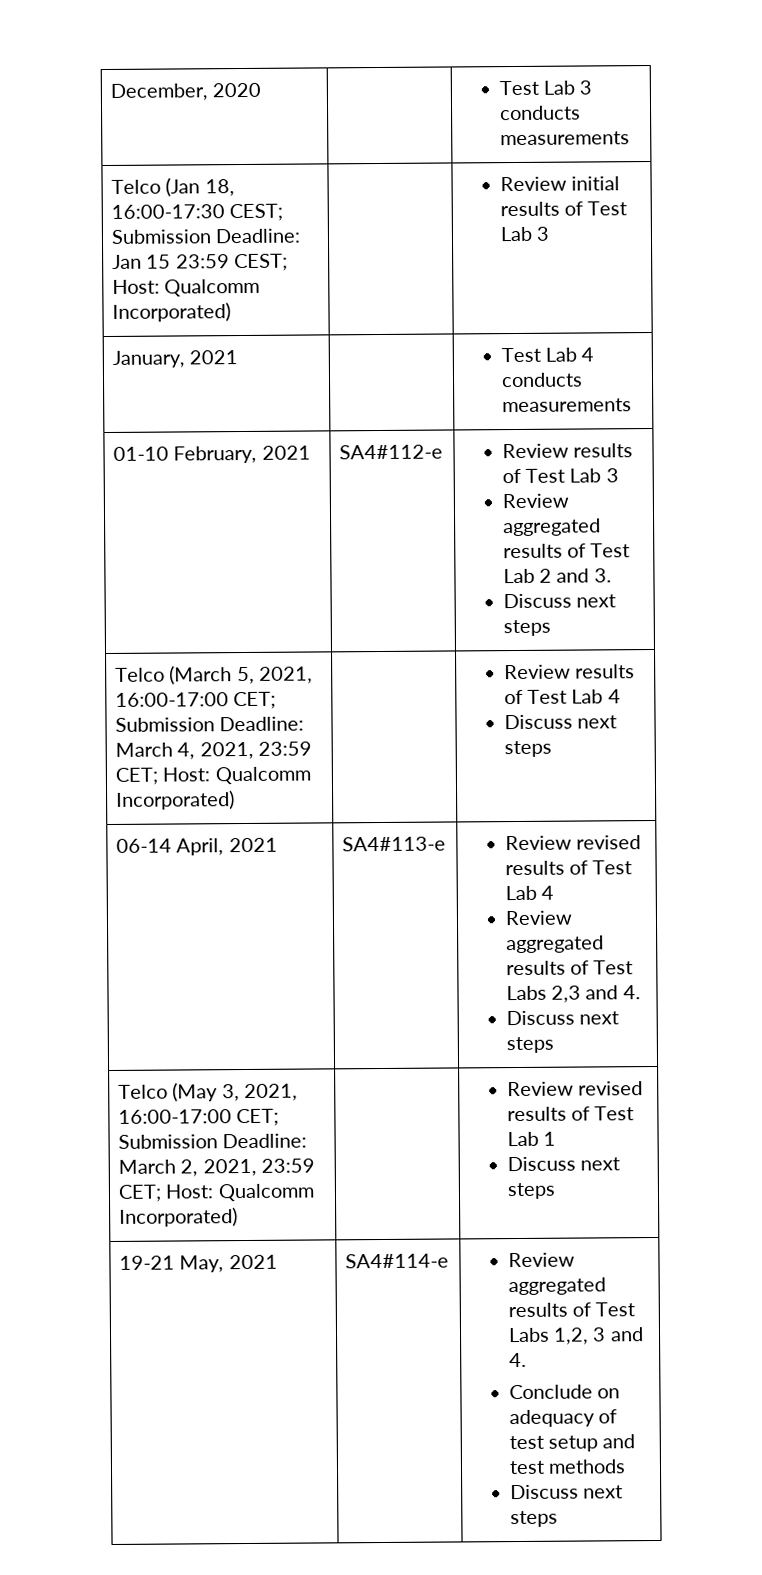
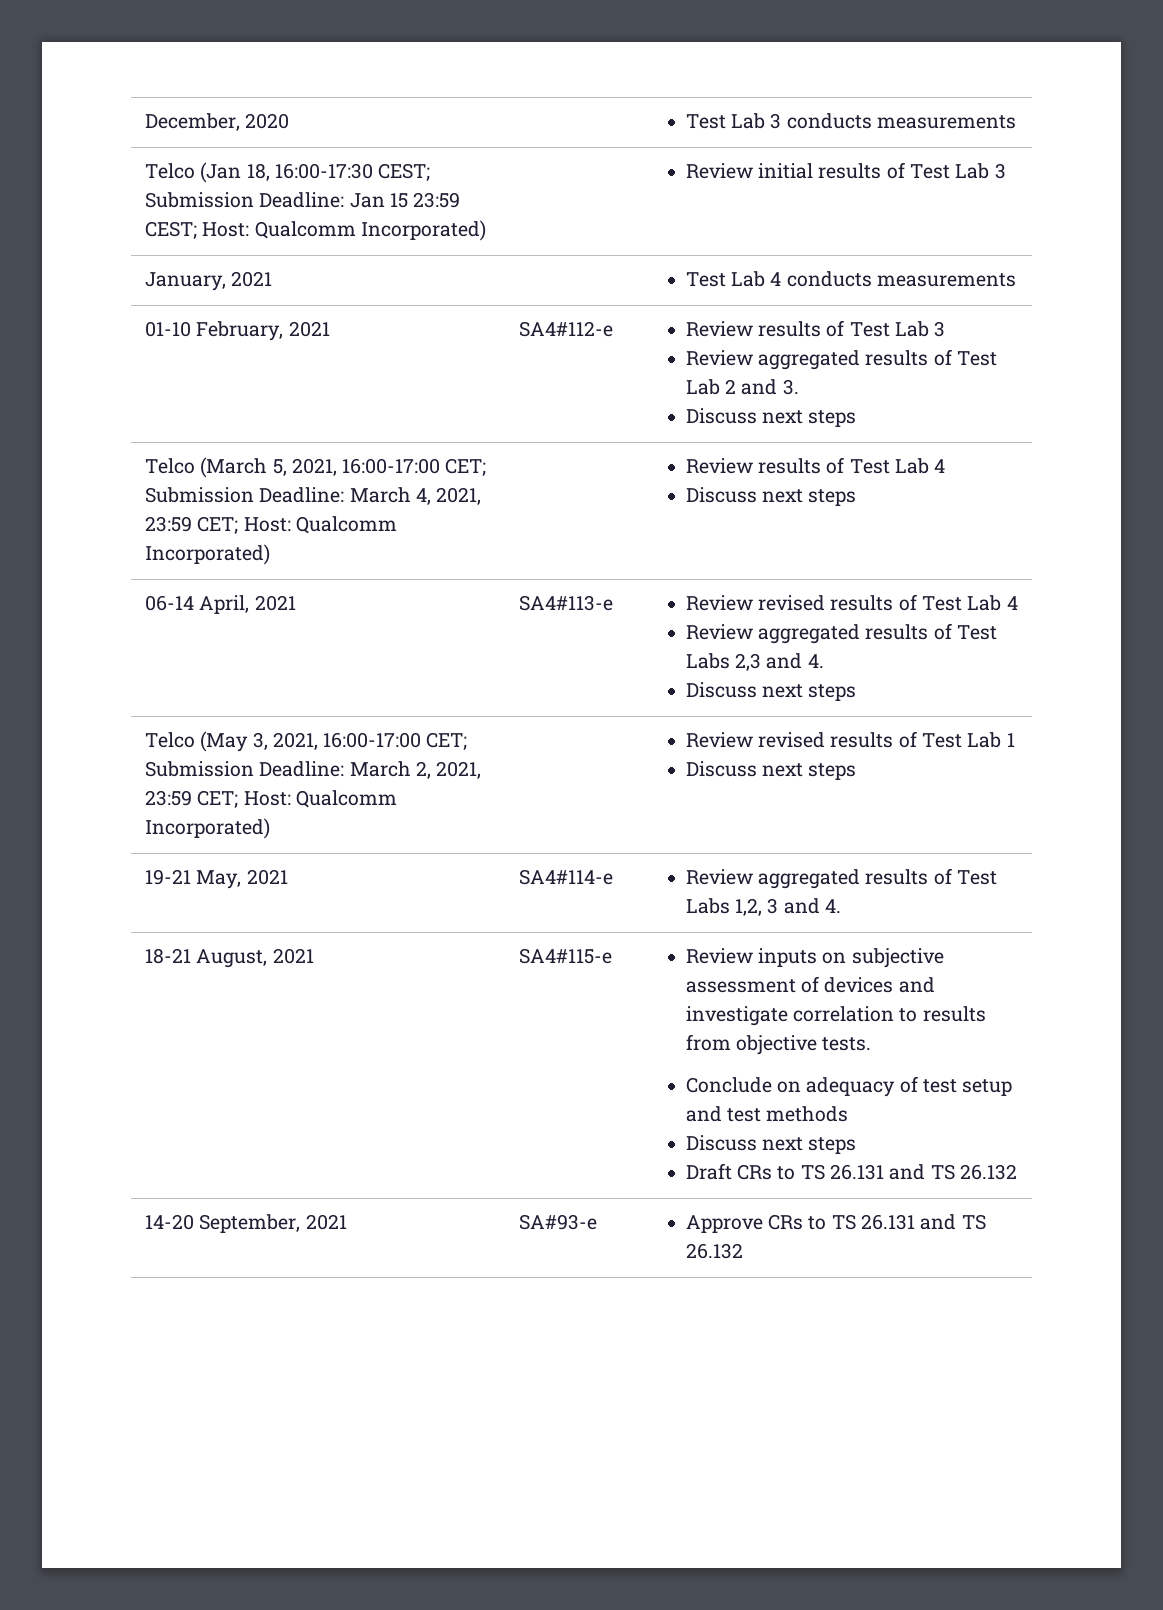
(527, 1360) none -> [145,948,314,968] [519,948,613,964] [685,948,944,968] [685,976,935,993] [685,1006,986,1026] [685,1034,872,1055] // 18-21 August, 2021 | SA4#115-e | Review inputs on subjective assessment of devices and investigate correlation to results from objective tests.
(558, 1519) none -> [685,1163,1017,1180] [145,1214,347,1233] [519,1214,598,1230] [685,1214,986,1233] [685,1243,743,1259] // Draft CRs to TS 26.131 and TS 26.132 // 14-20 September, 2021 | SA#93-e | Approve CRs to TS 26.131 and TS 26.132

